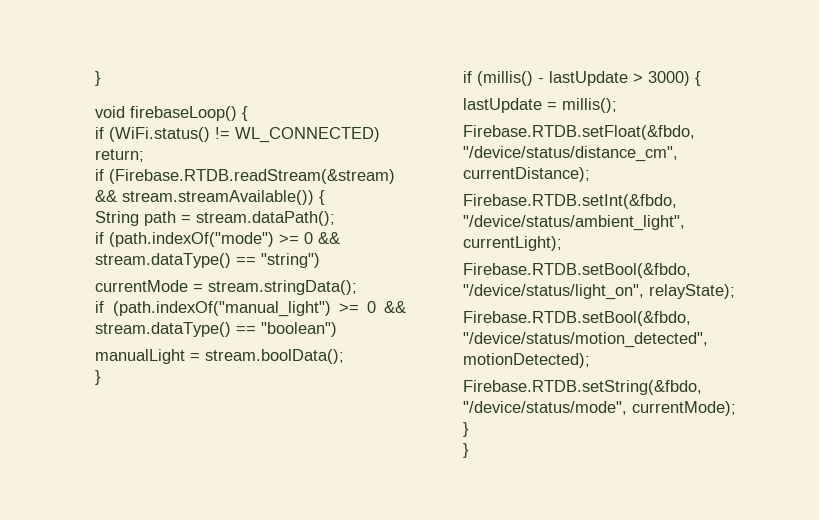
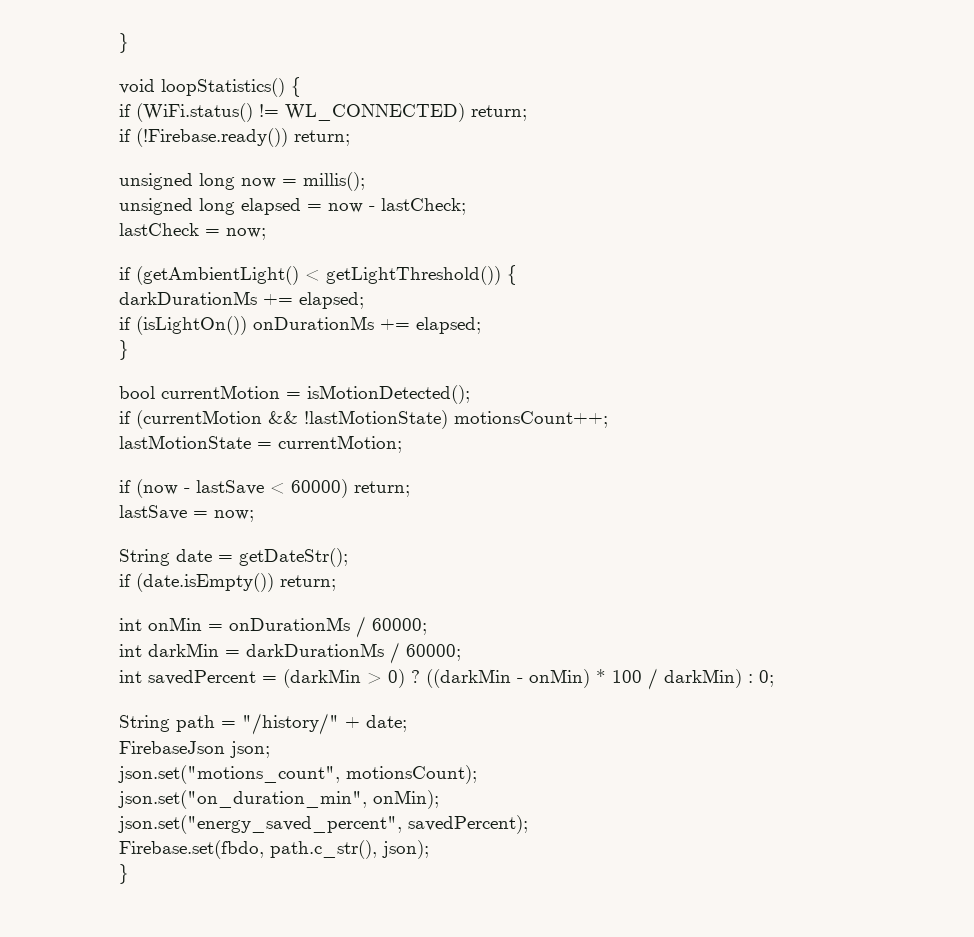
[130,106,238,121] firebaseLoop() -> [161,78,286,97] loopStatistics()
[109,169,396,184] [95,190,326,205] [95,211,336,226] [95,232,341,247] [95,253,321,268] [95,280,358,295] [95,301,406,317] [95,322,338,337] [95,349,345,364] [95,370,102,385] [463,71,702,86] [463,98,618,113] [463,125,696,140] [463,146,679,162] [463,167,591,182] [463,194,678,209] [463,215,686,231] [463,236,563,251] [463,263,692,278] [463,284,736,300] [463,311,692,326] [463,332,709,348] [463,353,591,368] [463,380,703,395] [463,401,737,416] [463,422,470,437] (Firebase.RTDB.readStream(&stream) && stream.streamAvailable()) { // String path = stream.dataPath(); // if (path.indexOf("mode") >= 0 && stream.dataType() == "string") // currentMode = stream.stringData(); // if (path.indexOf("manual_light") >= 0 && stream.dataType() == "boolean") // manualLight = stream.boolData(); // } // if (millis() - lastUpdate > 3000) { // lastUpdate = millis(); // Firebase.RTDB.setFloat(&fbdo, "/device/status/distance_cm", currentDistance); // Firebase.RTDB.setInt(&fbdo, "/device/status/ambient_light", currentLight); // Firebase.RTDB.setBool(&fbdo, "/device/status/light_on", relayState); // Firebase.RTDB.setBool(&fbdo, "/device/status/motion_detected", motionDetected); // Firebase.RTDB.setString(&fbdo, "/device/status/mode", currentMode); // } -> [136,128,351,147] [119,172,366,191] [119,198,467,215] [119,223,267,240] [119,265,518,285] [119,291,365,309] [119,316,482,335] [119,340,130,360] [119,385,471,404] [119,410,609,429] [119,435,403,453] [119,479,411,498] [119,505,255,522] [119,548,349,567] [119,573,337,592] [119,616,428,638] [119,642,462,664] [119,668,775,690] [119,713,408,735] [119,741,271,758] [118,765,478,784] [118,790,440,809] [118,815,529,834] [119,840,430,859] (!Firebase.ready()) return; // unsigned long now = millis(); // unsigned long elapsed = now - lastCheck; // lastCheck = now; // if (getAmbientLight() < getLightThreshold()) { // darkDurationMs += elapsed; // if (isLightOn()) onDurationMs += elapsed; // } // bool currentMotion = isMotionDetected(); // if (currentMotion && !lastMotionState) motionsCount++; // lastMotionState = currentMotion; // if (now - lastSave < 60000) return; // lastSave = now; // String date = getDateStr(); // if (date.isEmpty()) return; // int onMin = onDurationMs / 60000; // int darkMin = darkDurationMs / 60000; // int savedPercent = (darkMin > 0) ? ((darkMin - onMin) * 100 / darkMin) : 0; // String path = "/history/" + date; // FirebaseJson json; // json.set("motions_count", motionsCount); // json.set("on_duration_min", onMin); // json.set("energy_saved_percent", savedPercent); // Firebase.set(fbdo, path.c_str(), json);

